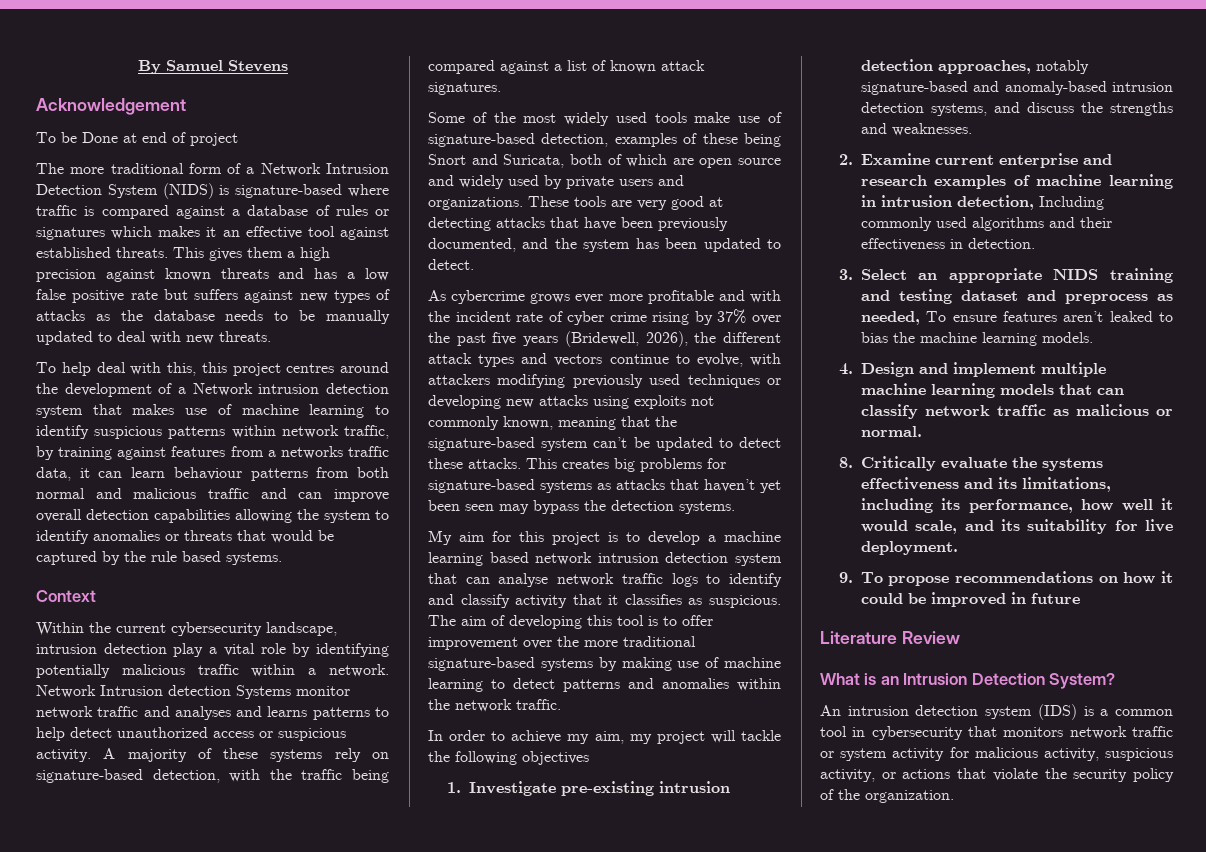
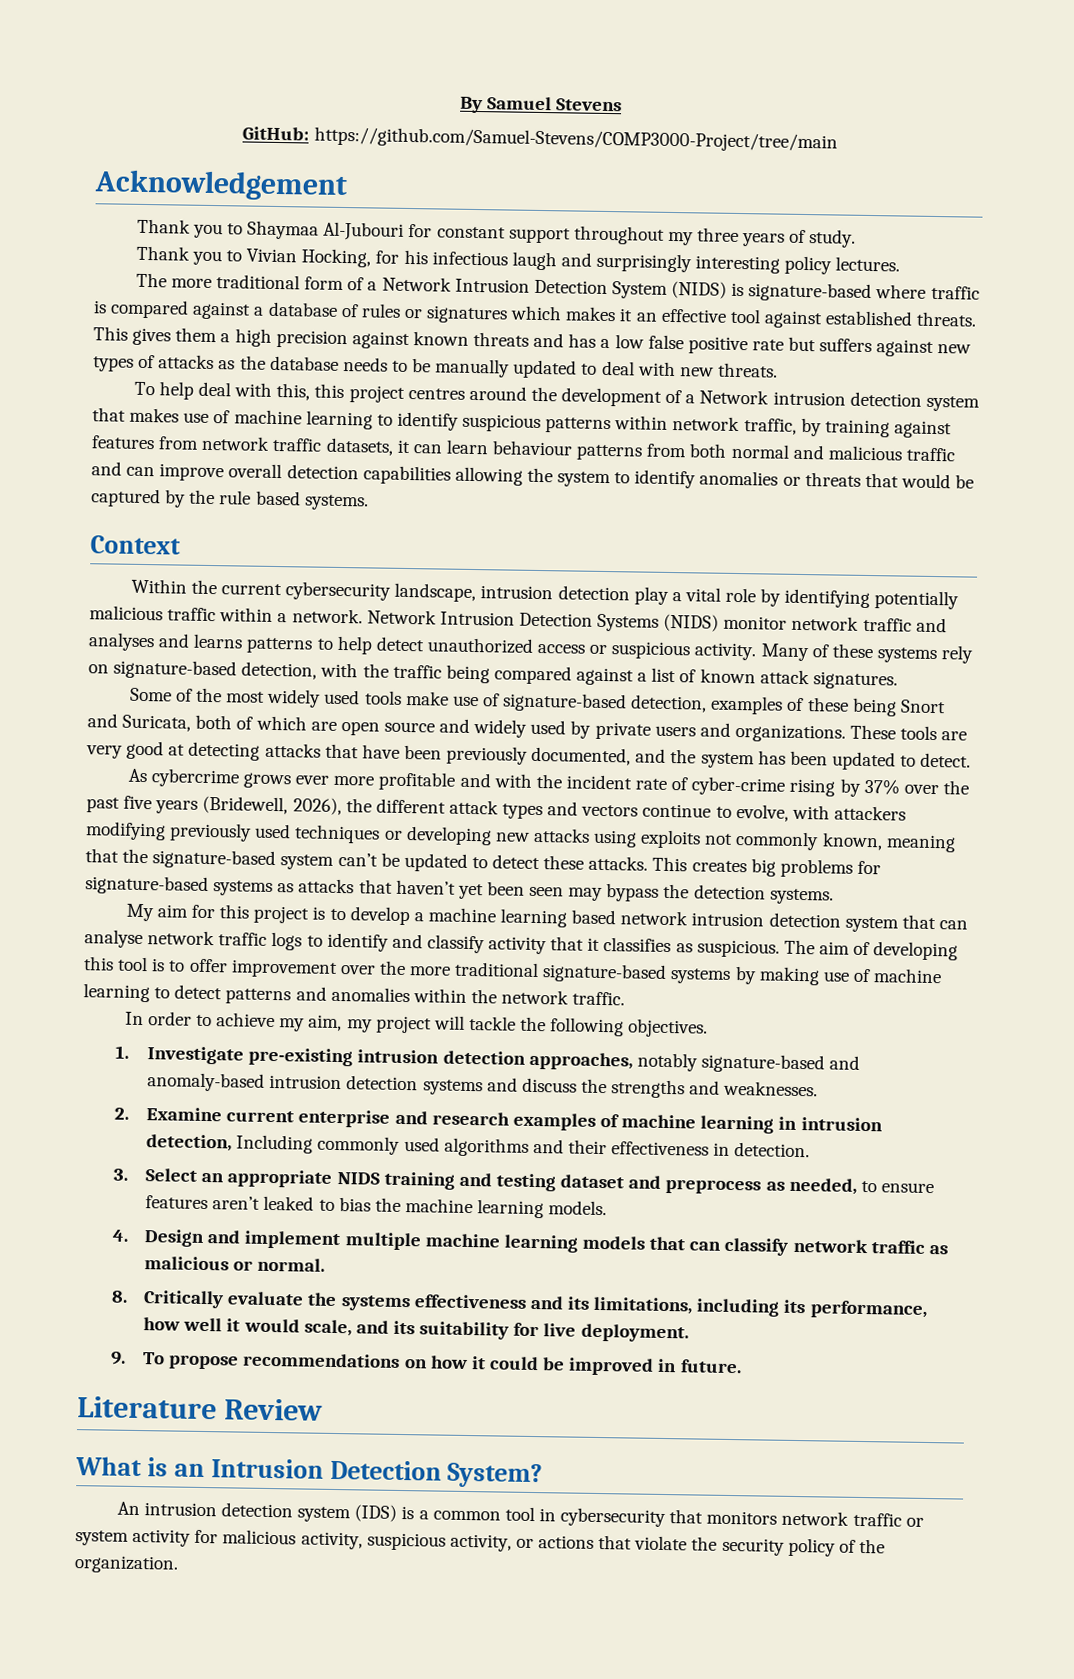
(288, 66) none -> [242,126,838,153] // GitHub: https://github.com/Samuel-Stevens/COMP3000-Project/tree/main
[36,132,238,146] To be Done at end of project -> [136,218,857,248] [135,245,901,275] Thank you to Shaymaa Al-Jubouri for constant support throughout my three years of study. // Thank you to Vivian Hocking, for his infectious laugh and surprisingly interesting policy lectures.
[267,446,389,459] [36,467,71,481] a networks traffic data, -> [201,435,394,456] network traffic datasets,
[168,685,291,699] detection Systems -> [518,612,720,632] Detection Systems (NIDS)
[103,748,187,762] A majority -> [760,643,809,662] Many
[567,311,647,325] cyber crime -> [691,776,786,796] cyber-crime
[522,751,589,765] objectives -> [628,1018,709,1038] objectives.
[930,103,987,116] systems, -> [422,1079,483,1096] systems
[926,311,947,322] To -> [860,1180,877,1193] to
[1030,593,1080,604] future -> [679,1359,742,1374] future.

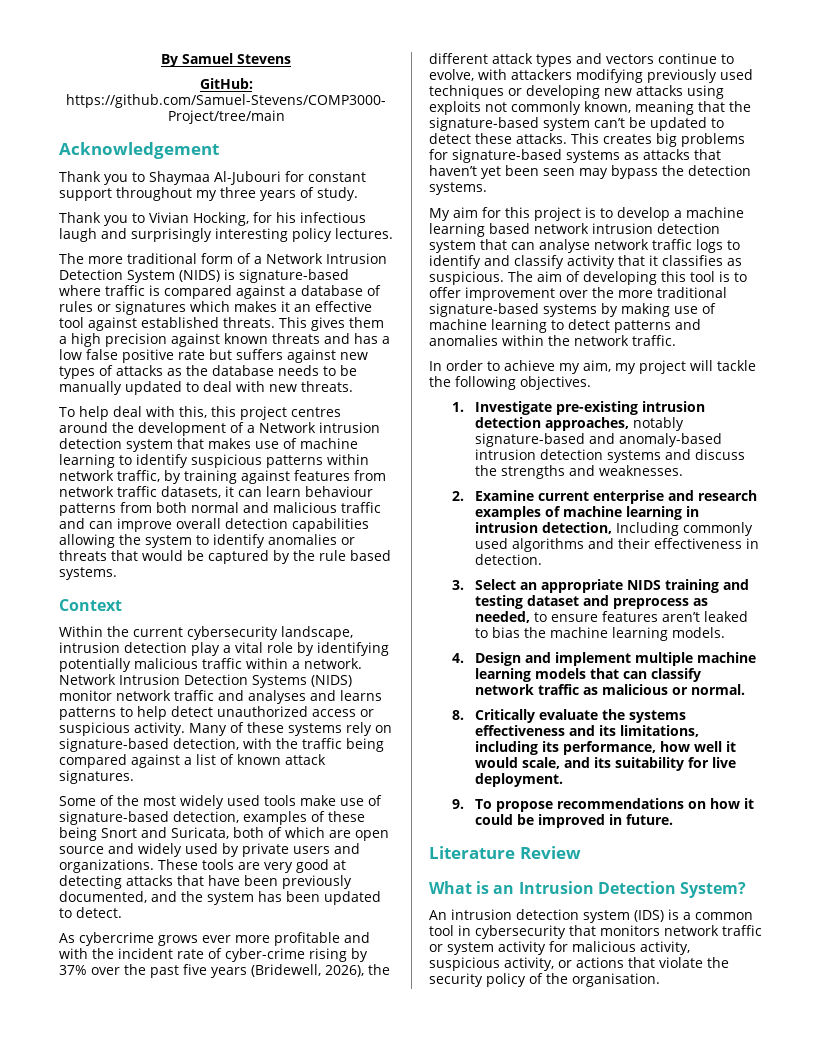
[74,1555,179,1574] organization. -> [572,973,660,987] organisation.

